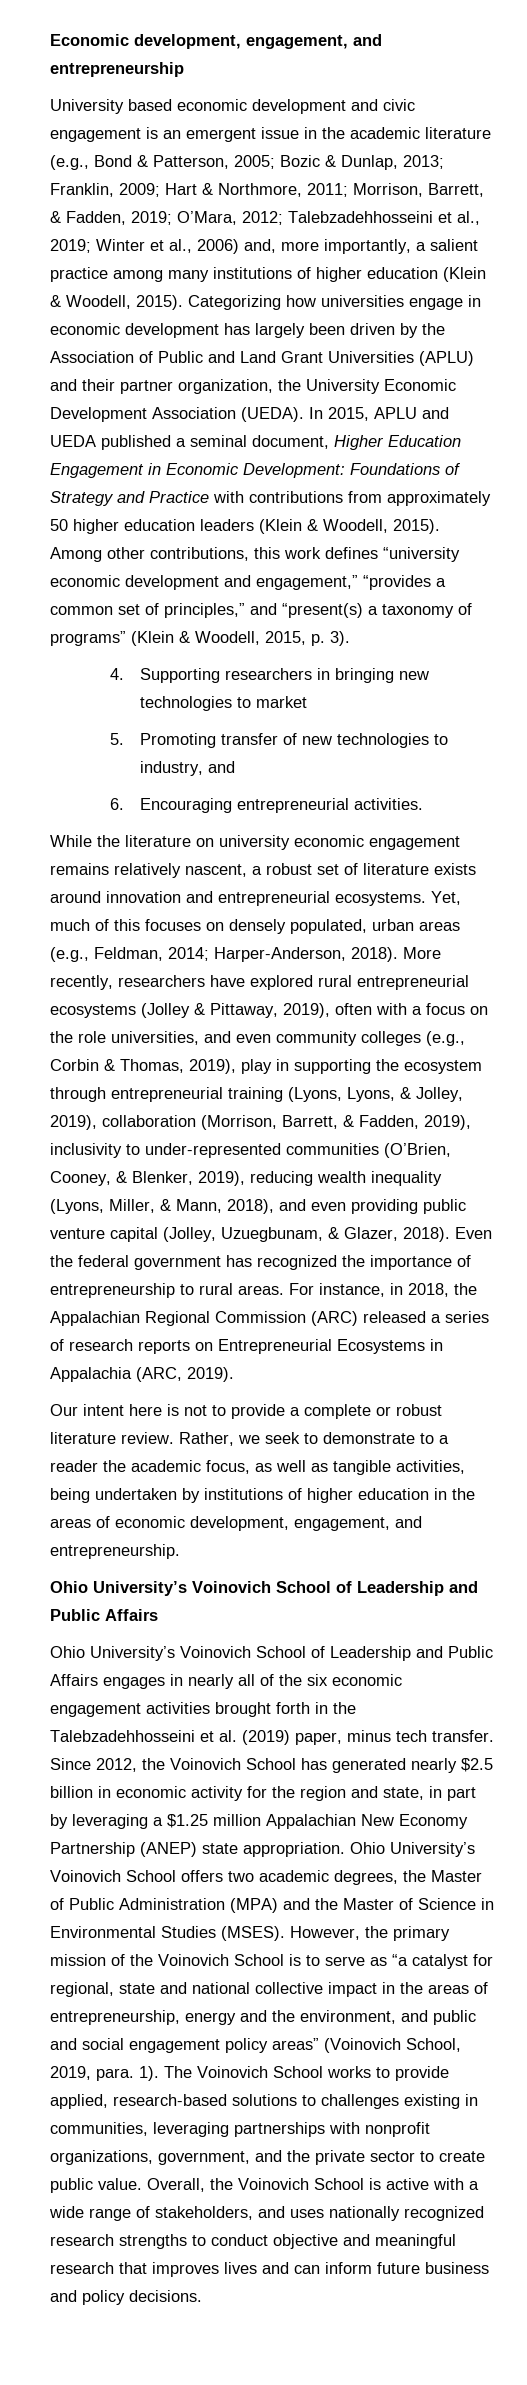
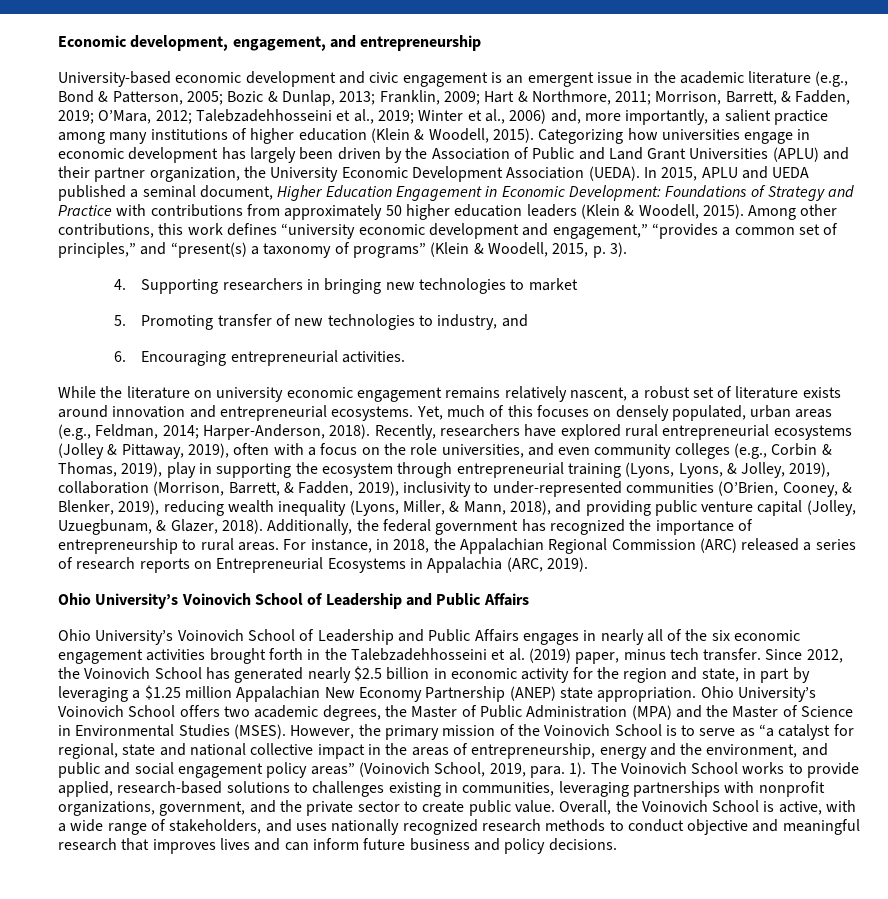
[50,99,172,114] University based -> [58,71,171,87] University-based
[403,947,441,959] [50,975,113,990] More recently, -> [374,424,436,440] Recently,
[311,1202,346,1211] even -> (582, 506) none
[455,1227,492,1239] Even -> [267,519,353,535] Additionally,
[50,1404,442,1419] [50,1432,449,1446] [50,1460,465,1475] [50,1488,475,1503] [50,1516,422,1531] [50,1544,180,1559] // Our intent here is not to provide a complete or robust literature review. Rather, we seek to demonstrate to a reader the academic focus, as well as tangible activities, being undertaken by institutions of higher education in the areas of economic development, engagement, and entrepreneurship. -> (588, 564) none
[386,2178,429,2190] active -> [778,801,822,815] active,
[119,2234,187,2249] strengths -> [545,819,606,832] methods

